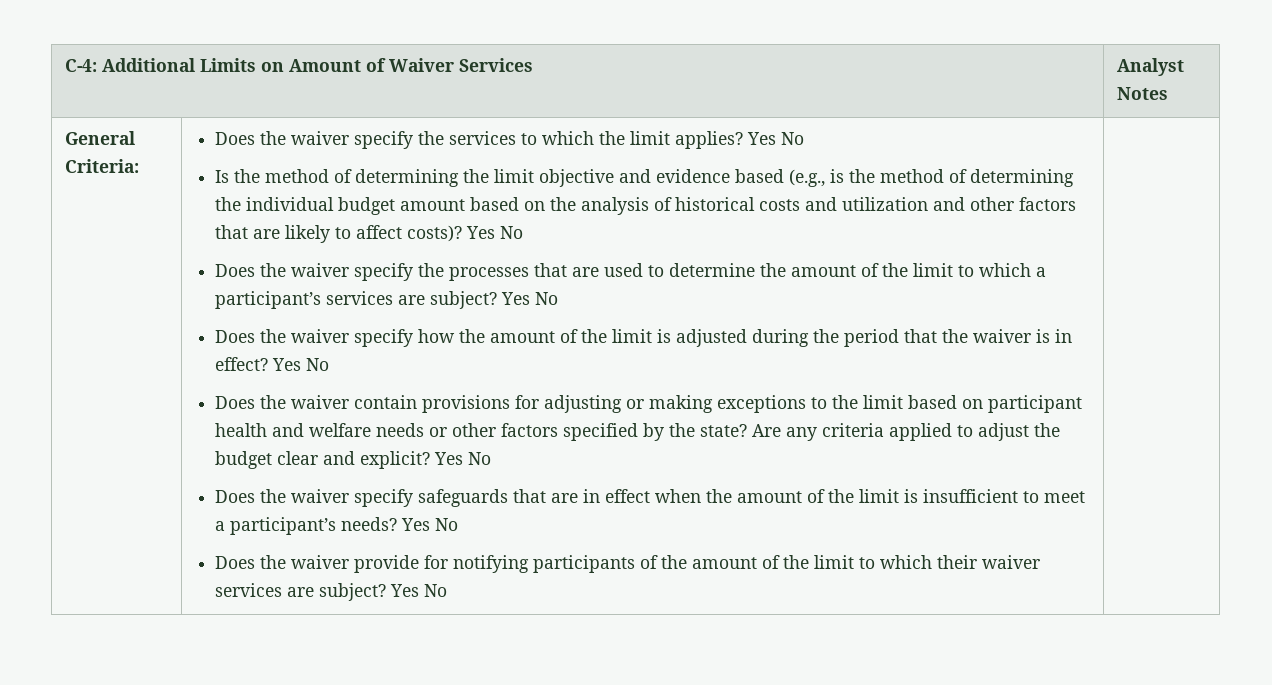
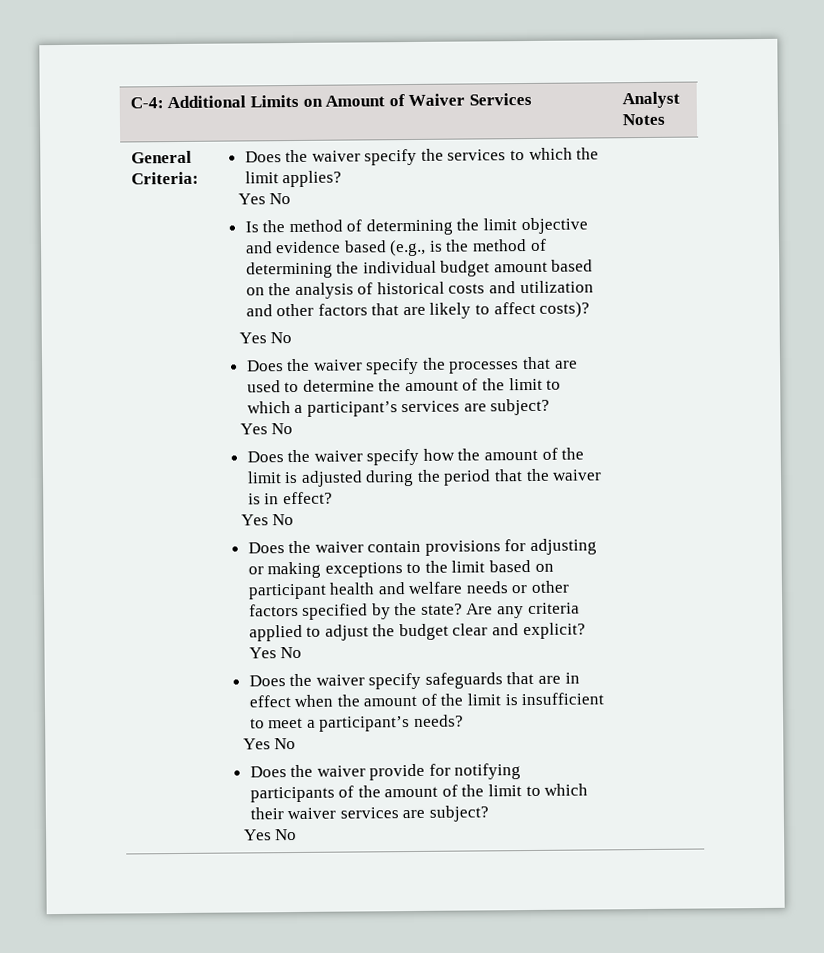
(743, 140) none -> (343, 179) //
(462, 233) none -> (591, 309) //
(497, 300) none -> (551, 407) //
(268, 364) none -> (333, 498) //
(397, 524) none -> (464, 720) //
(386, 592) none -> (489, 813) //

